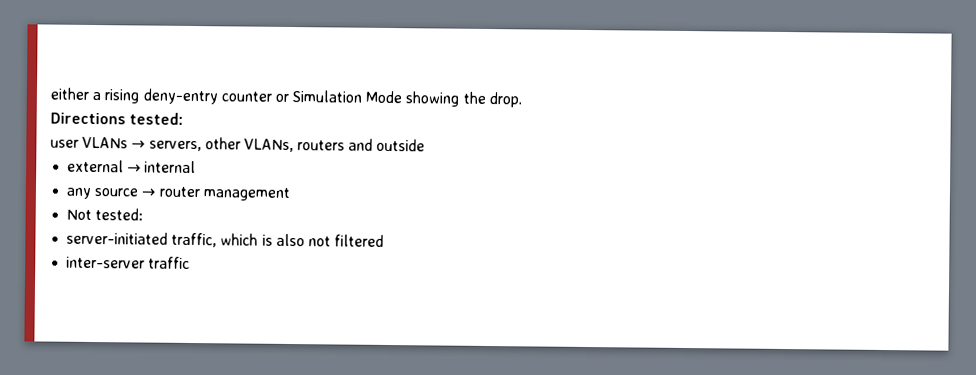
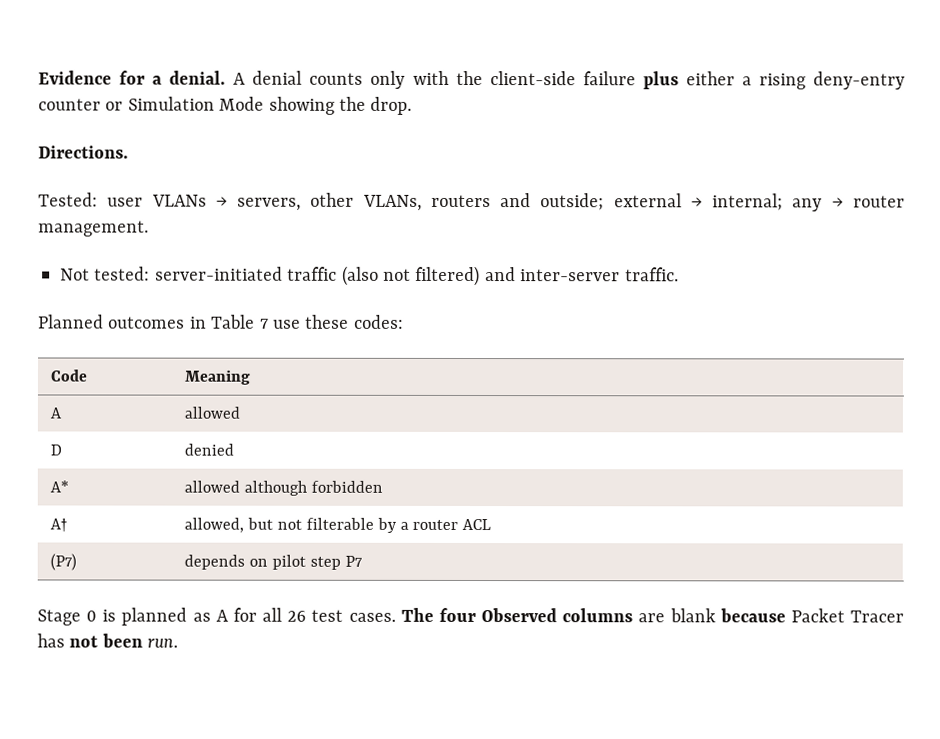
(50, 93) none -> [38,70,679,90] Evidence for a denial. A denial counts only with the client-side failure plus
[50,112,184,125] Directions tested: // -> [38,145,129,159] [38,192,98,207] Directions. // Tested:
[376,138,426,152] outside // -> [540,193,605,211] outside;
[144,160,197,174] [66,187,139,199] internal // any source -> [712,193,823,212] internal; any
[202,187,290,201] management -> [38,220,149,237] management.
[66,231,385,248] [66,256,191,269] // server-initiated traffic, which is also not filtered // inter-server traffic -> [154,265,679,287] [38,314,404,329] [50,369,88,382] [184,369,251,385] [50,407,63,419] [184,406,241,419] [50,444,63,456] [184,443,235,456] [50,480,70,493] [184,480,383,496] [50,518,68,532] [184,517,492,533] [50,553,78,571] [184,554,363,570] [37,607,904,626] [37,633,179,648] server-initiated traffic (also not filtered) and inter-server traffic. // Planned outcomes in Table 7 use these codes: // Code | Meaning // A | allowed // D | denied // A* | allowed although forbidden // A† | allowed, but not filterable by a router ACL // (P7) | depends on pilot step P7 // Stage 0 is planned as A for all 26 test cases. The four Observed columns are blank because Packet Tracer has not been run.

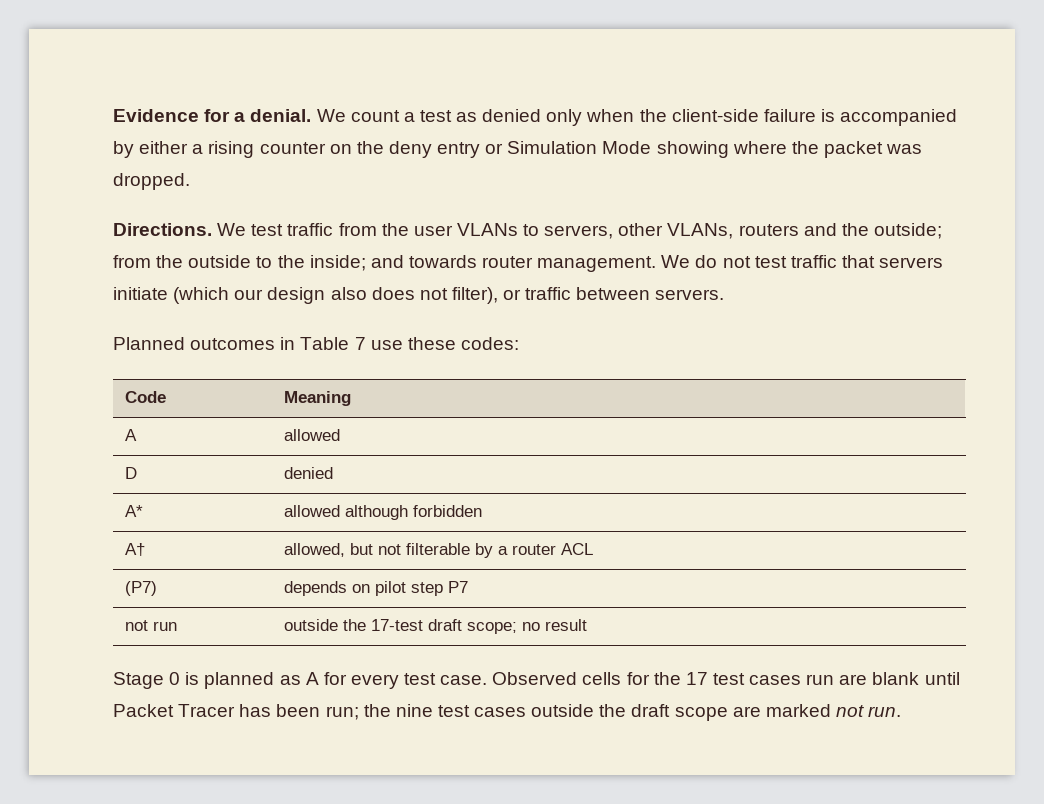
[233,70,905,90] [38,96,413,115] [38,145,129,159] [38,192,98,207] A denial counts only with the client-side failure plus either a rising deny-entry counter or Simulation Mode showing the drop. // Directions. // Tested: -> [316,109,958,126] [113,141,923,158] [113,173,190,190] [113,223,409,236] We count a test as denied only when the client-side failure is accompanied by either a rising counter on the deny entry or Simulation Mode showing where the packet was dropped. // Directions. We test traffic from the
[215,196,228,207] → -> [523,224,540,236] to
[540,193,905,212] [38,220,149,237] [60,265,679,287] outside; external → internal; any → router management. // Not tested: server-initiated traffic (also not filtered) and inter-server traffic. -> [841,223,942,239] [113,255,944,272] [113,287,725,304] the outside; from the outside to the inside; and towards router management. We do not test traffic that servers initiate (which our design also does not filter), or traffic between servers.
(363, 561) none -> [125,620,178,631] [284,619,588,634] // not run | outside the 17-test draft scope; no result
[262,607,634,623] all 26 test cases. The four Observed columns -> [350,672,835,689] every test case. Observed cells for the 17 test cases run
[719,608,786,623] because -> [924,672,960,685] until
[69,633,143,648] not been -> [276,704,864,721] been run; the nine test cases outside the draft scope are marked not

